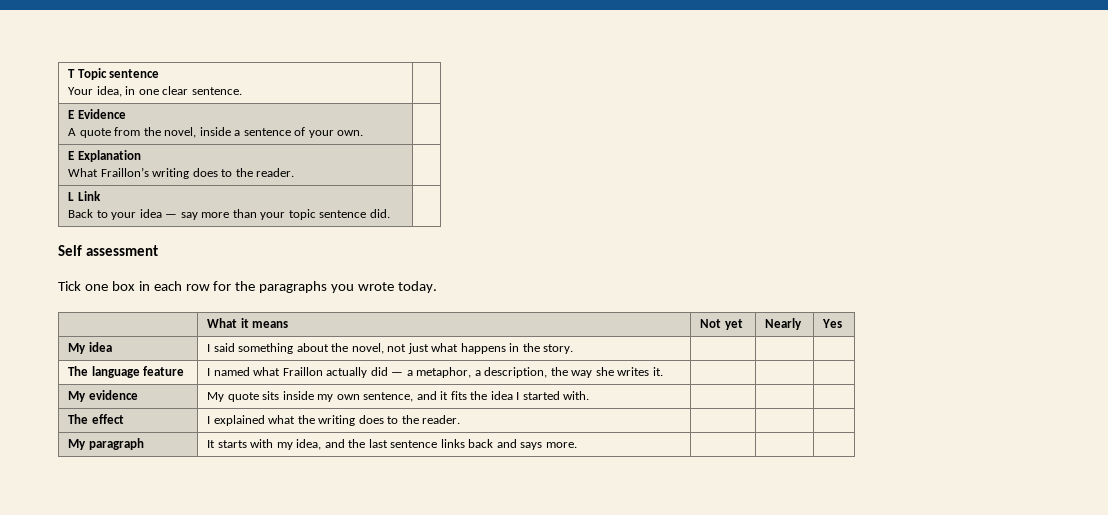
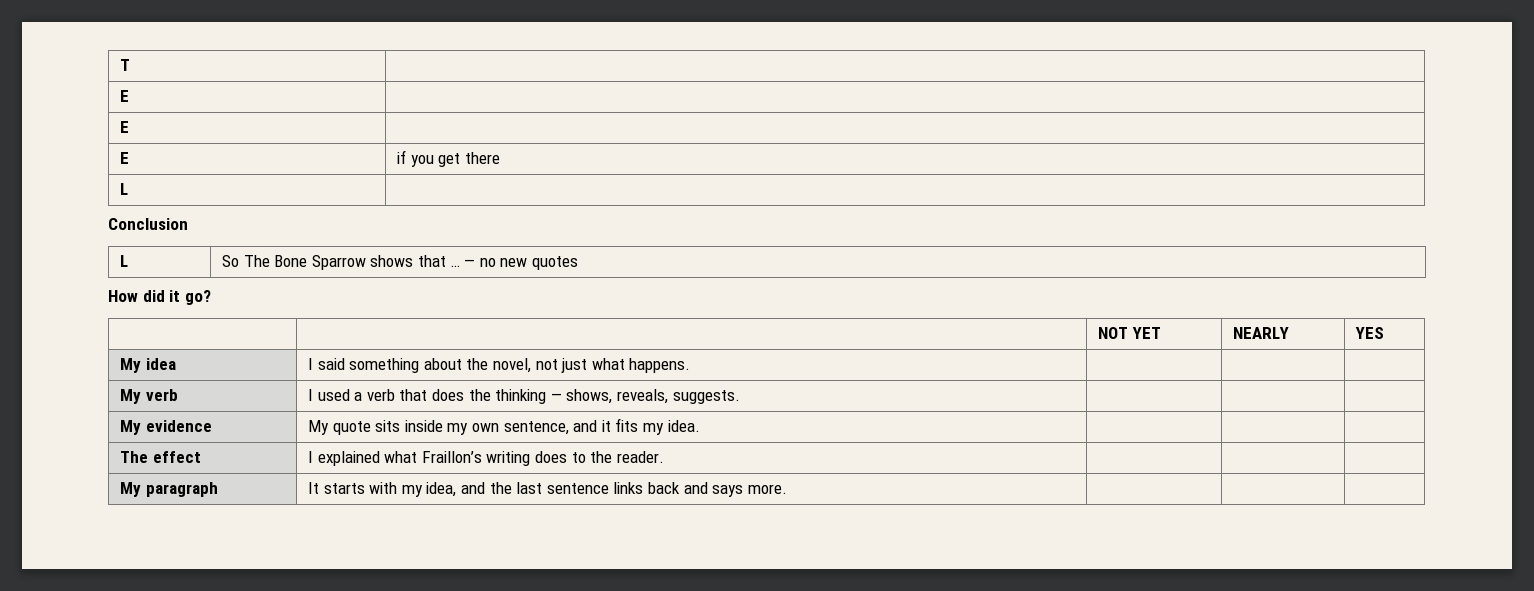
[77,68,160,80] [68,86,242,97] [68,109,126,119] [68,127,364,138] [68,150,141,162] [68,167,295,179] [68,191,101,201] [68,209,390,220] [58,245,158,256] [58,281,438,293] [207,318,289,328] [700,319,743,330] [765,318,803,330] [822,319,843,328] Topic sentence // Your idea, in one clear sentence. | // E Evidence // A quote from the novel, inside a sentence of your own. | // E Explanation // What Fraillon’s writing does to the reader. | // L Link // Back to your idea — say more than your topic sentence did. | // Self assessment // Tick one box in each row for the paragraphs you wrote today. // | What it means | Not yet | Nearly | Yes -> [120,90,130,102] [120,121,130,133] [120,152,130,164] [397,150,500,167] [120,183,129,195] [108,218,188,230] [120,255,129,267] [222,255,578,270] [108,290,211,305] [1098,327,1161,339] [1233,327,1290,339] [1355,327,1385,339] | // E | // E | // E | if you get there // L | // Conclusion // L | So The Bone Sparrow shows that … — no new quotes // How did it go? // | | NOT YET | NEARLY | YES
[460,343,574,354] [68,366,185,378] [207,367,663,378] happens in the story. | | | // The language feature | I named what Fraillon actually did — a metaphor, a description, the way she writes it. -> [629,358,691,373] [120,389,178,404] [308,389,740,404] happens. | | | // My verb | I used a verb that does the thinking — shows, reveals, suggests.
[470,391,590,400] the idea I started with. -> [642,420,700,435] my idea.
[297,415,315,424] the -> [421,451,482,463] Fraillon’s

